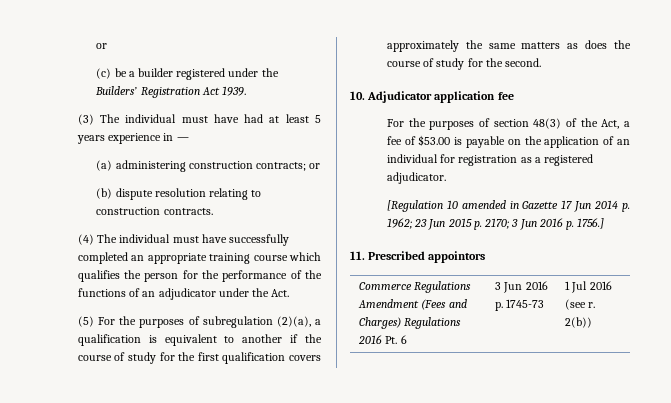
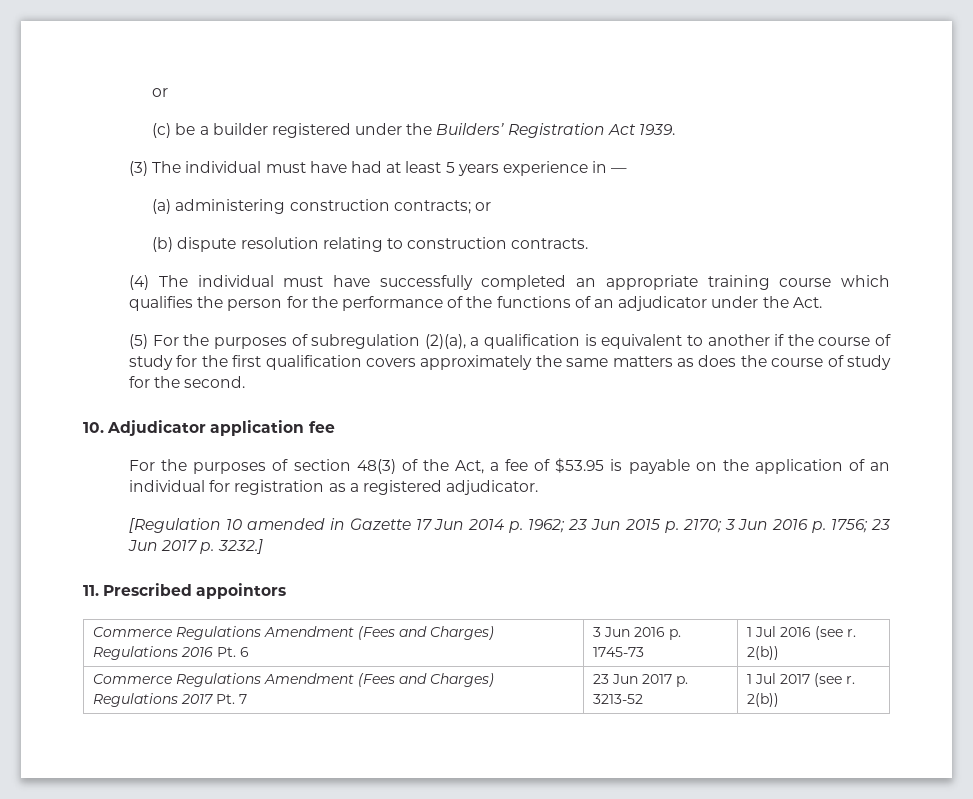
[418,135,451,146] $53.00 -> [555,458,605,473] $53.95
[577,218,605,229] 1756.] -> [831,519,891,533] [128,539,263,554] 1756; 23 Jun 2017 p. 3232.]
(593, 322) none -> [92,673,494,687] [92,693,247,707] [592,674,688,687] [592,694,643,704] [746,673,855,687] [746,693,779,707] // Commerce Regulations Amendment (Fees and Charges) Regulations 2017 Pt. 7 | 23 Jun 2017 p. 3213-52 | 1 Jul 2017 (see r. 2(b))

